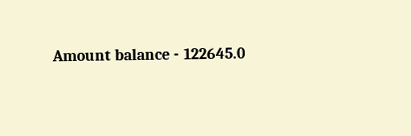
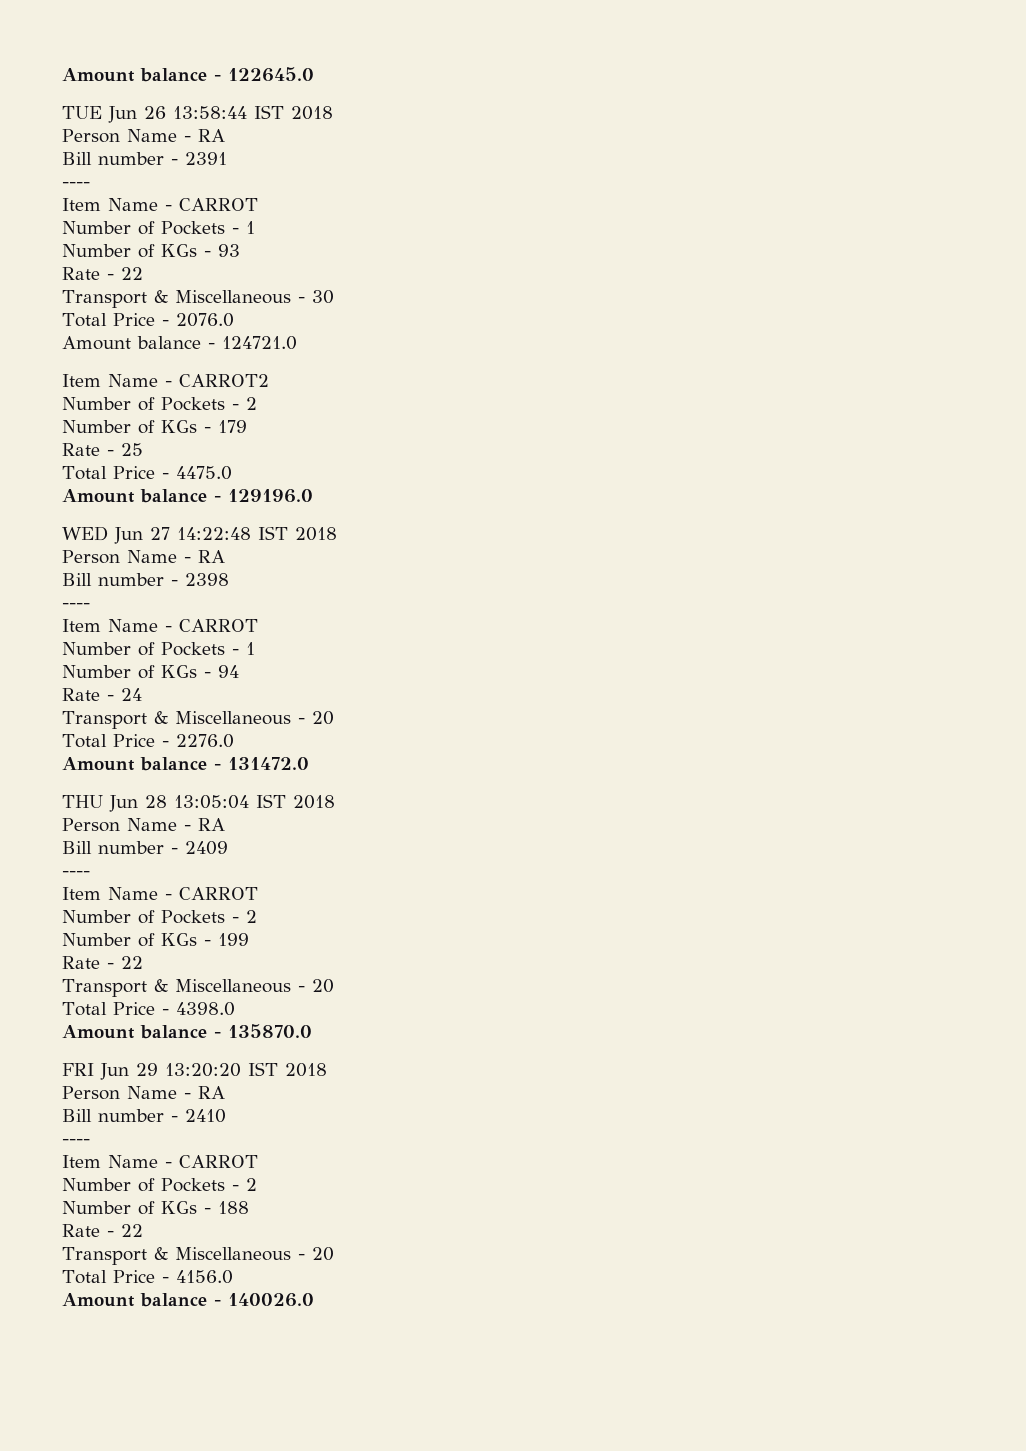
(246, 53) none -> [62,105,333,123] [62,129,225,143] [62,152,227,165] [62,182,90,188] [62,198,258,211] [62,221,255,235] [62,244,240,258] [62,267,143,280] [62,290,334,308] [62,313,234,327] [62,336,297,350] [62,374,269,387] [62,397,257,411] [62,420,247,434] [62,443,143,456] [62,466,232,480] [62,489,313,503] [62,526,337,544] [62,550,225,564] [62,573,229,586] [62,603,90,609] [62,619,258,632] [62,642,255,656] [62,665,239,679] [62,688,142,701] [62,711,334,729] [62,734,234,748] [62,757,309,771] [62,794,335,812] [62,818,225,832] [62,841,228,855] [62,871,90,877] [62,887,258,900] [62,910,257,924] [62,933,249,947] [62,956,143,969] [62,979,334,997] [62,1002,235,1016] [62,1024,312,1039] [62,1062,327,1080] [62,1086,225,1100] [62,1109,226,1123] [62,1139,90,1145] [62,1155,258,1168] [62,1178,257,1192] [62,1201,249,1215] [62,1224,143,1237] [62,1247,334,1265] [62,1270,233,1284] [62,1293,314,1307] // TUE Jun 26 13:58:44 IST 2018 // Person Name - RA // Bill number - 2391 // ---- // Item Name - CARROT // Number of Pockets - 1 // Number of KGs - 93 // Rate - 22 // Transport & Miscellaneous - 30 // Total Price - 2076.0 // Amount balance - 124721.0 // Item Name - CARROT2 // Number of Pockets - 2 // Number of KGs - 179 // Rate - 25 // Total Price - 4475.0 // Amount balance - 129196.0 // WED Jun 27 14:22:48 IST 2018 // Person Name - RA // Bill number - 2398 // ---- // Item Name - CARROT // Number of Pockets - 1 // Number of KGs - 94 // Rate - 24 // Transport & Miscellaneous - 20 // Total Price - 2276.0 // Amount balance - 131472.0 // THU Jun 28 13:05:04 IST 2018 // Person Name - RA // Bill number - 2409 // ---- // Item Name - CARROT // Number of Pockets - 2 // Number of KGs - 199 // Rate - 22 // Transport & Miscellaneous - 20 // Total Price - 4398.0 // Amount balance - 135870.0 // FRI Jun 29 13:20:20 IST 2018 // Person Name - RA // Bill number - 2410 // ---- // Item Name - CARROT // Number of Pockets - 2 // Number of KGs - 188 // Rate - 22 // Transport & Miscellaneous - 20 // Total Price - 4156.0 // Amount balance - 140026.0

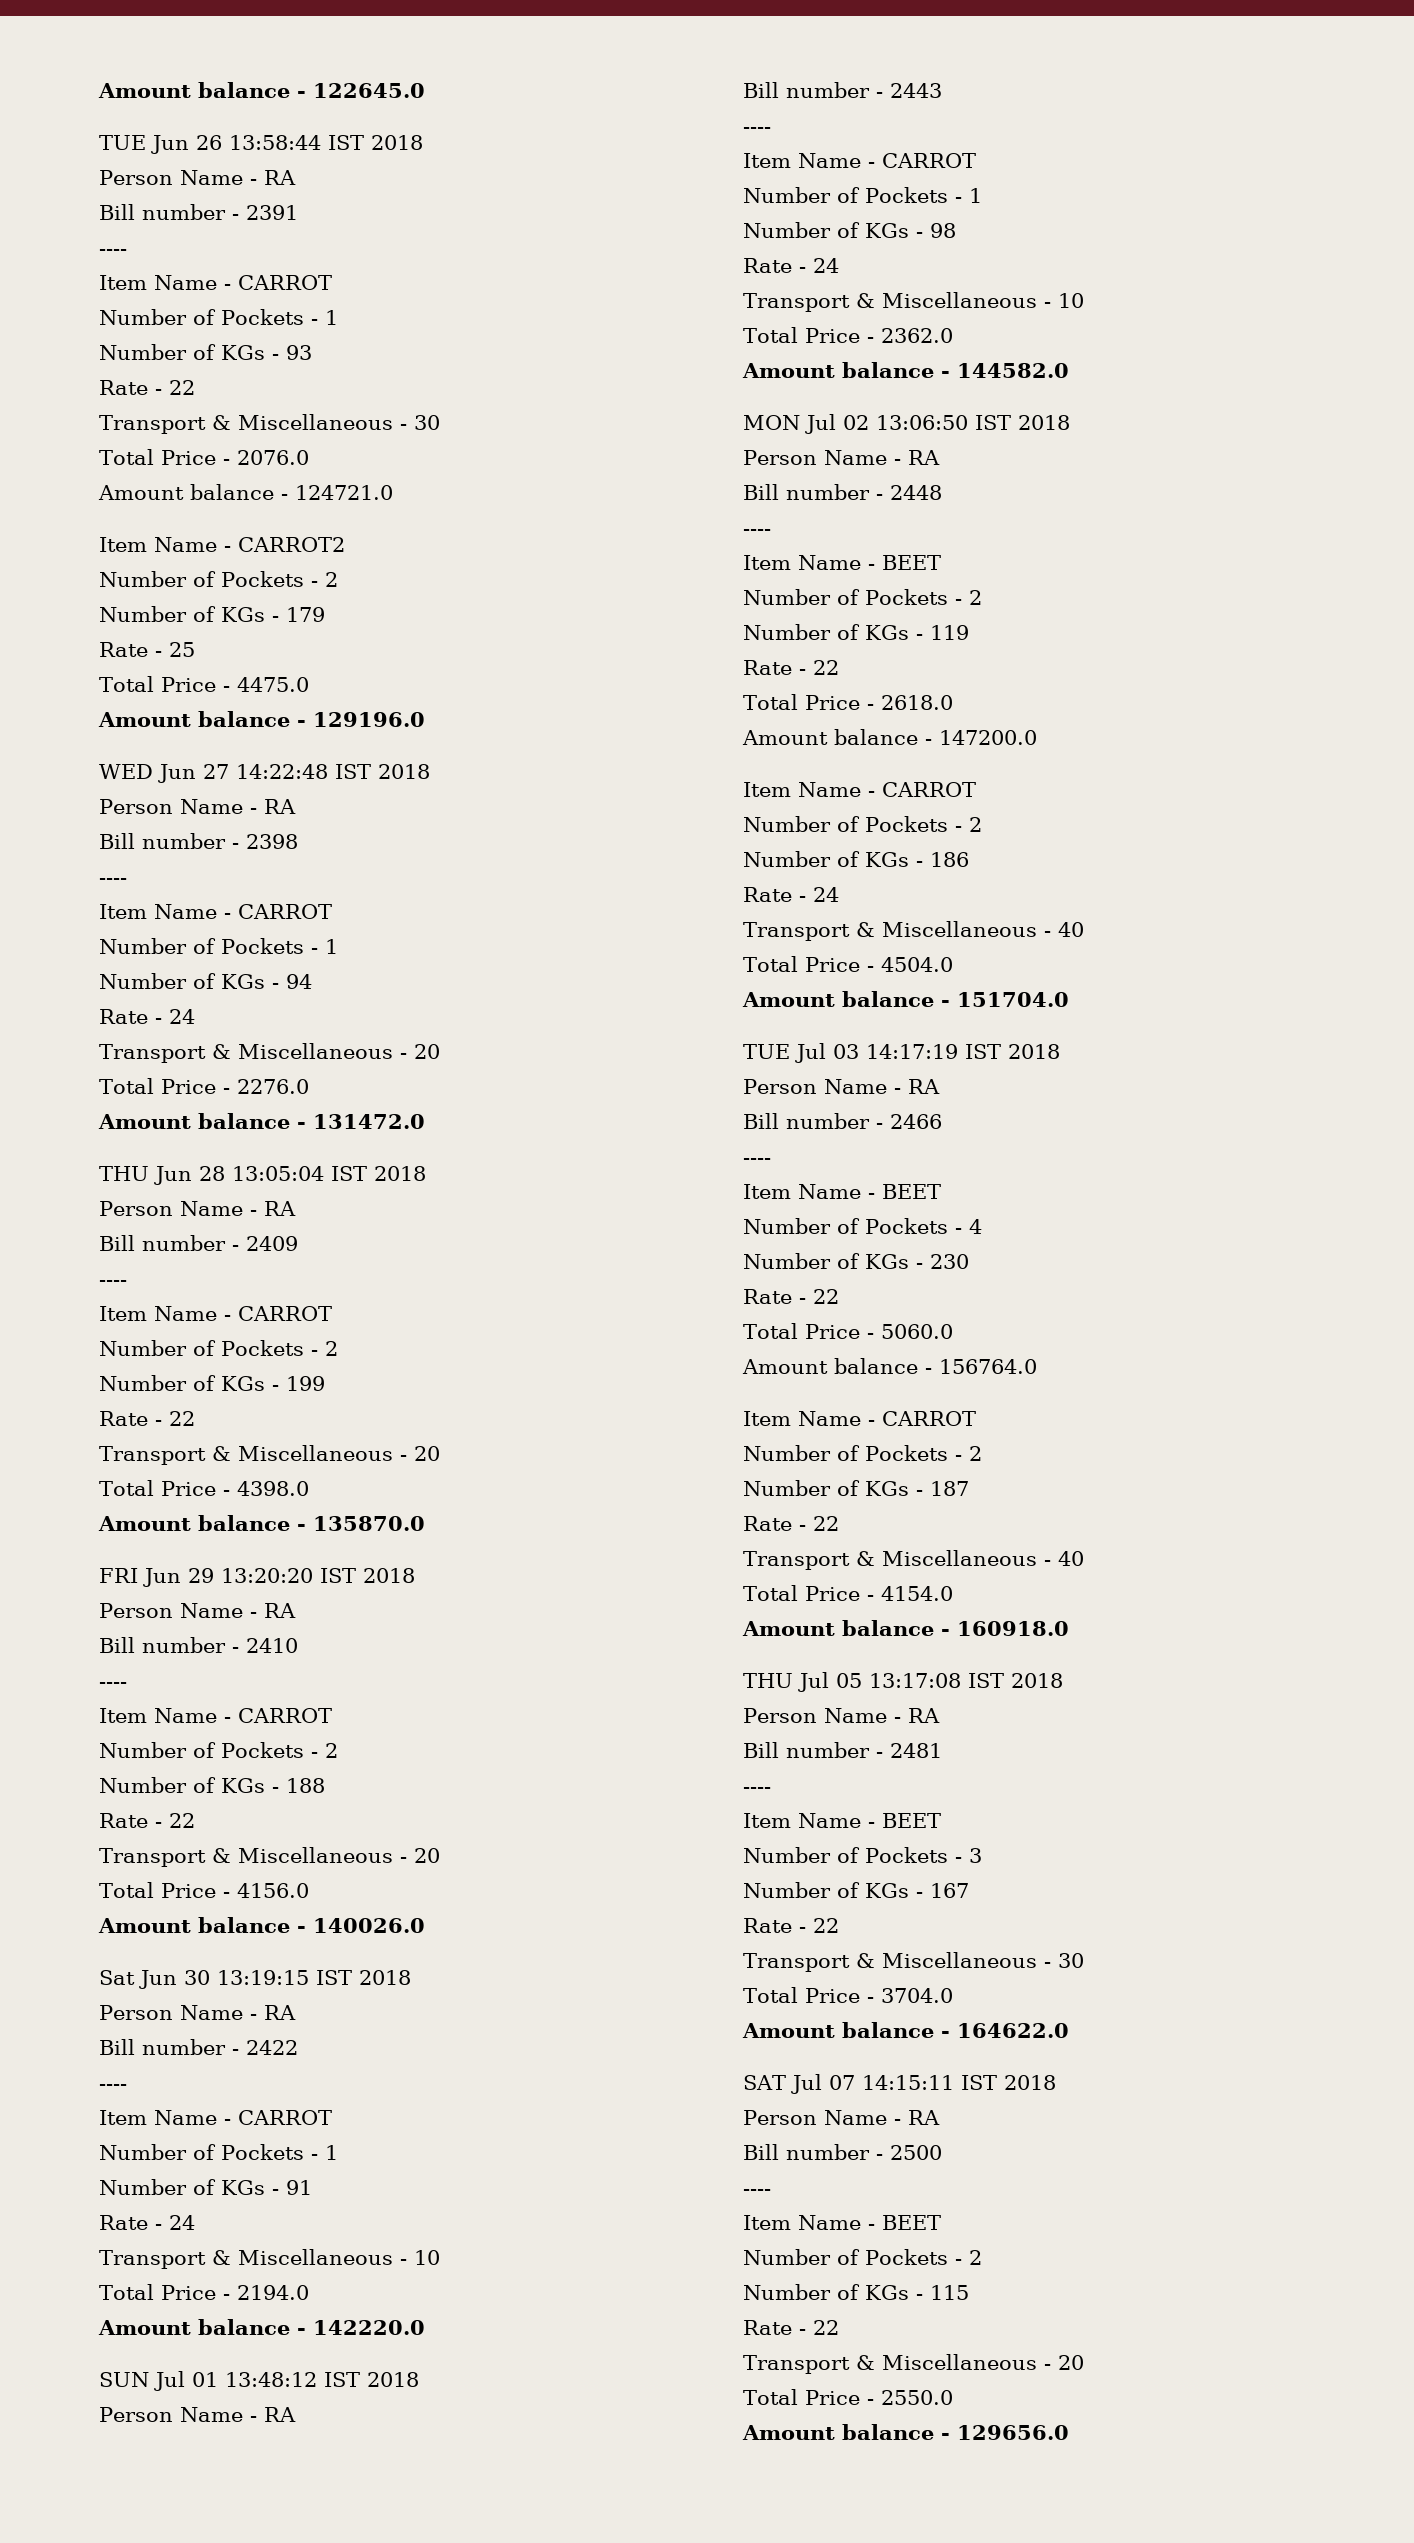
(314, 1300) none -> [99,1970,411,1989] [99,2005,296,2020] [99,2039,298,2055] [99,2084,127,2090] [99,2110,332,2125] [99,2144,338,2160] [99,2179,312,2195] [99,2215,195,2230] [99,2249,440,2269] [99,2284,309,2300] [98,2319,425,2335] [99,2371,419,2391] [99,2407,296,2422] [743,82,942,98] [743,127,771,133] [743,153,976,168] [743,187,982,203] [743,222,956,238] [743,258,839,273] [743,292,1084,312] [743,327,953,343] [742,362,1069,378] [743,414,1070,434] [743,450,940,465] [743,484,942,500] [743,529,771,535] [743,555,941,570] [743,589,982,605] [743,624,969,640] [743,660,839,675] [743,694,953,710] [742,729,1037,745] [743,782,976,797] [743,816,982,832] [743,851,969,867] [743,887,839,902] [743,921,1084,941] [743,956,953,972] [742,991,1069,1007] [743,1043,1060,1063] [743,1079,940,1094] [743,1113,942,1129] [743,1158,771,1164] [743,1184,941,1199] [743,1218,982,1234] [743,1253,969,1269] [743,1289,839,1304] [743,1323,953,1339] [742,1358,1037,1374] [743,1411,976,1426] [743,1445,982,1461] [743,1480,969,1496] [743,1516,839,1531] [743,1550,1084,1570] [743,1585,953,1601] [742,1620,1069,1636] [743,1672,1063,1692] [743,1708,940,1723] [743,1742,942,1758] [743,1787,771,1793] [743,1813,941,1828] [743,1847,982,1863] [743,1882,969,1898] [743,1918,839,1933] [743,1952,1084,1972] [743,1987,953,2003] [742,2022,1069,2038] [743,2074,1056,2094] [743,2110,940,2125] [743,2144,942,2160] [743,2189,771,2195] [743,2215,941,2230] [743,2249,982,2265] [743,2284,969,2300] [743,2320,839,2335] [743,2354,1084,2374] [743,2389,953,2405] [742,2424,1069,2440] // Sat Jun 30 13:19:15 IST 2018 // Person Name - RA // Bill number - 2422 // ---- // Item Name - CARROT // Number of Pockets - 1 // Number of KGs - 91 // Rate - 24 // Transport & Miscellaneous - 10 // Total Price - 2194.0 // Amount balance - 142220.0 // SUN Jul 01 13:48:12 IST 2018 // Person Name - RA // Bill number - 2443 // ---- // Item Name - CARROT // Number of Pockets - 1 // Number of KGs - 98 // Rate - 24 // Transport & Miscellaneous - 10 // Total Price - 2362.0 // Amount balance - 144582.0 // MON Jul 02 13:06:50 IST 2018 // Person Name - RA // Bill number - 2448 // ---- // Item Name - BEET // Number of Pockets - 2 // Number of KGs - 119 // Rate - 22 // Total Price - 2618.0 // Amount balance - 147200.0 // Item Name - CARROT // Number of Pockets - 2 // Number of KGs - 186 // Rate - 24 // Transport & Miscellaneous - 40 // Total Price - 4504.0 // Amount balance - 151704.0 // TUE Jul 03 14:17:19 IST 2018 // Person Name - RA // Bill number - 2466 // ---- // Item Name - BEET // Number of Pockets - 4 // Number of KGs - 230 // Rate - 22 // Total Price - 5060.0 // Amount balance - 156764.0 // Item Name - CARROT // Number of Pockets - 2 // Number of KGs - 187 // Rate - 22 // Transport & Miscellaneous - 40 // Total Price - 4154.0 // Amount balance - 160918.0 // THU Jul 05 13:17:08 IST 2018 // Person Name - RA // Bill number - 2481 // ---- // Item Name - BEET // Number of Pockets - 3 // Number of KGs - 167 // Rate - 22 // Transport & Miscellaneous - 30 // Total Price - 3704.0 // Amount balance - 164622.0 // SAT Jul 07 14:15:11 IST 2018 // Person Name - RA // Bill number - 2500 // ---- // Item Name - BEET // Number of Pockets - 2 // Number of KGs - 115 // Rate - 22 // Transport & Miscellaneous - 20 // Total Price - 2550.0 // Amount balance - 129656.0

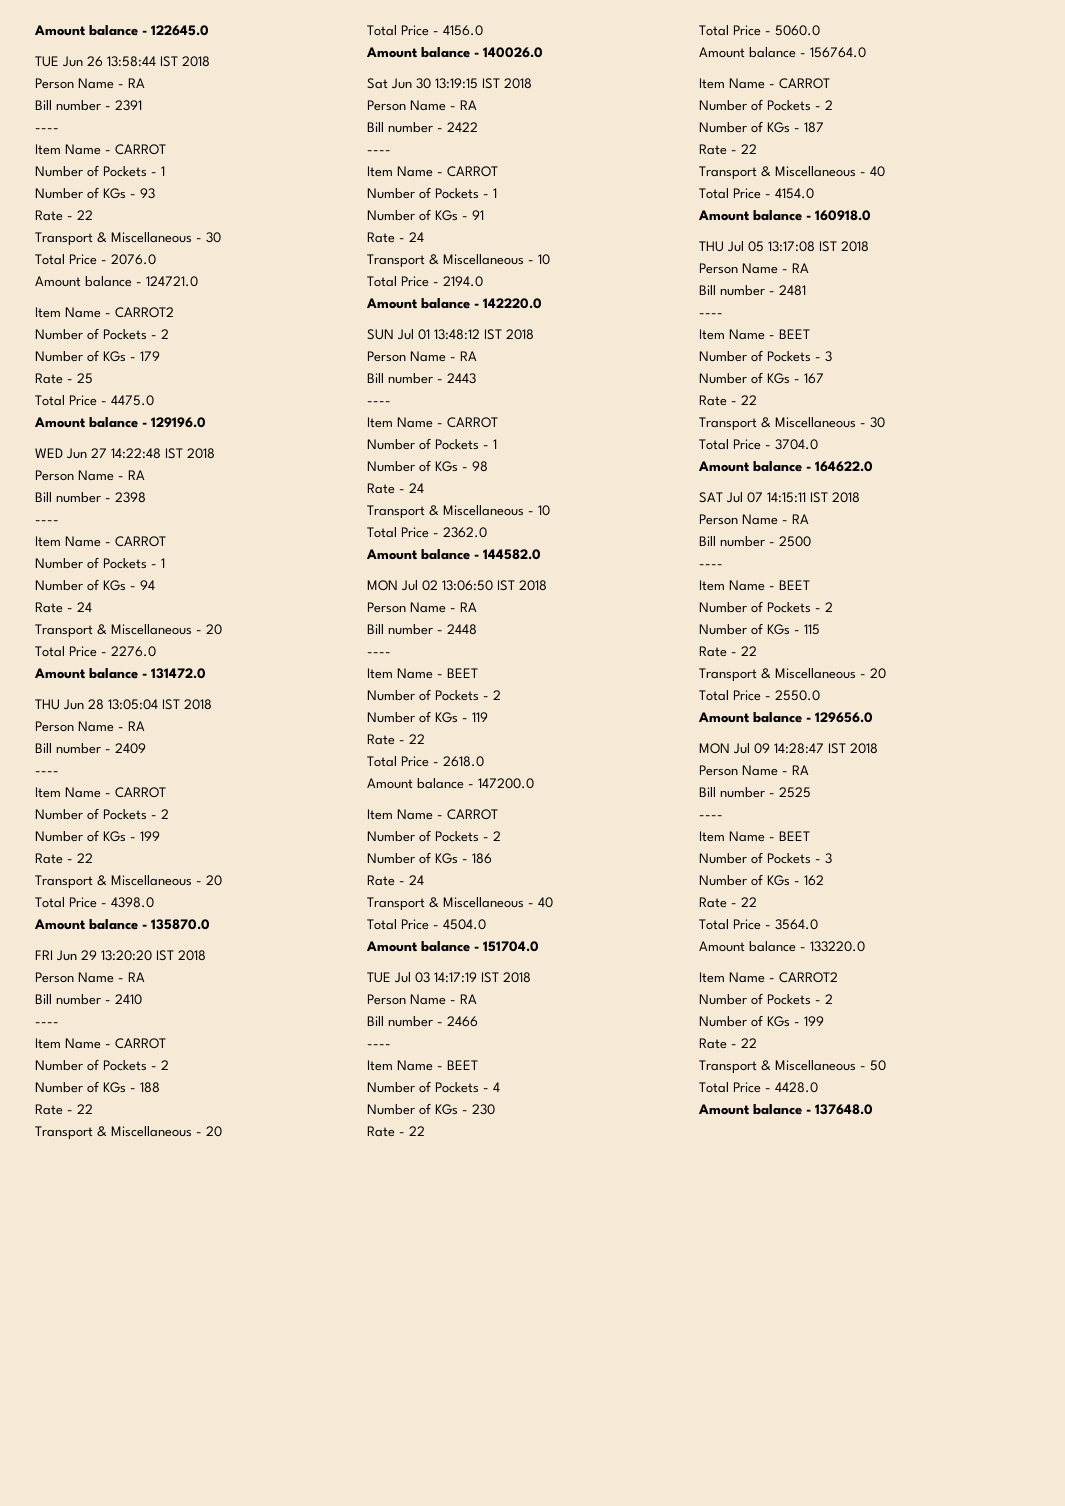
(1069, 2432) none -> [699,743,878,754] [699,765,809,776] [699,787,811,798] [699,815,723,819] [699,831,810,842] [699,852,832,864] [699,874,824,886] [699,897,757,908] [699,919,818,930] [699,941,865,952] [699,972,838,983] [699,993,833,1005] [699,1015,824,1027] [699,1038,757,1049] [699,1060,886,1074] [699,1082,818,1093] [698,1104,873,1115] // MON Jul 09 14:28:47 IST 2018 // Person Name - RA // Bill number - 2525 // ---- // Item Name - BEET // Number of Pockets - 3 // Number of KGs - 162 // Rate - 22 // Total Price - 3564.0 // Amount balance - 133220.0 // Item Name - CARROT2 // Number of Pockets - 2 // Number of KGs - 199 // Rate - 22 // Transport & Miscellaneous - 50 // Total Price - 4428.0 // Amount balance - 137648.0

